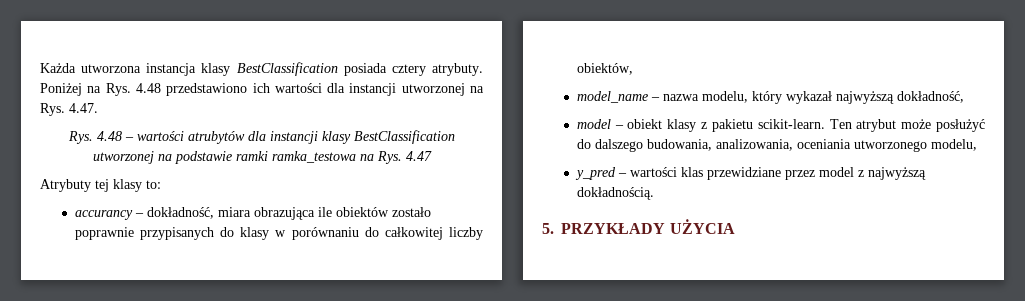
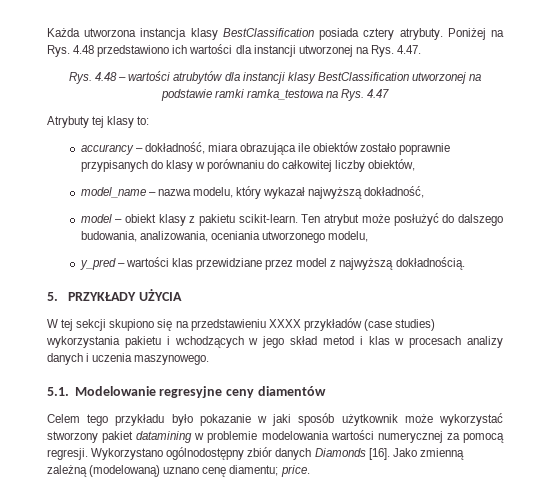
(735, 226) none -> [47,318,436,331] [46,336,503,348] [47,353,210,365] [47,386,326,398] [47,413,503,426] [47,430,504,443] [47,447,464,460] [47,465,310,477] // W tej sekcji skupiono się na przedstawieniu XXXX przykładów (case studies) wykorzystania pakietu i wchodzących w jego skład metod i klas w procesach analizy danych i uczenia maszynowego. // 5.1. Modelowanie regresyjne ceny diamentów // Celem tego przykładu było pokazanie w jaki sposób użytkownik może wykorzystać stworzony pakiet datamining w problemie modelowania wartości numerycznej za pomocą regresji. Wykorzystano ogólnodostępny zbiór danych Diamonds [16]. Jako zmienną zależną (modelowaną) uznano cenę diamentu; price.

